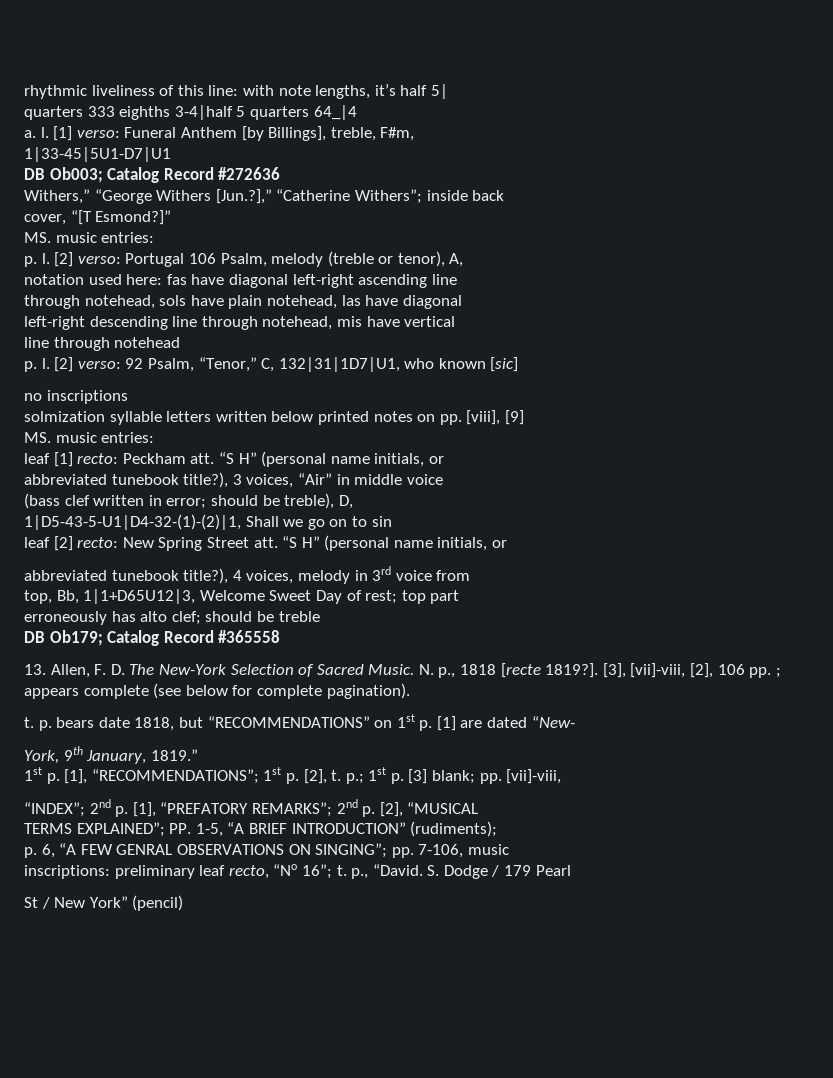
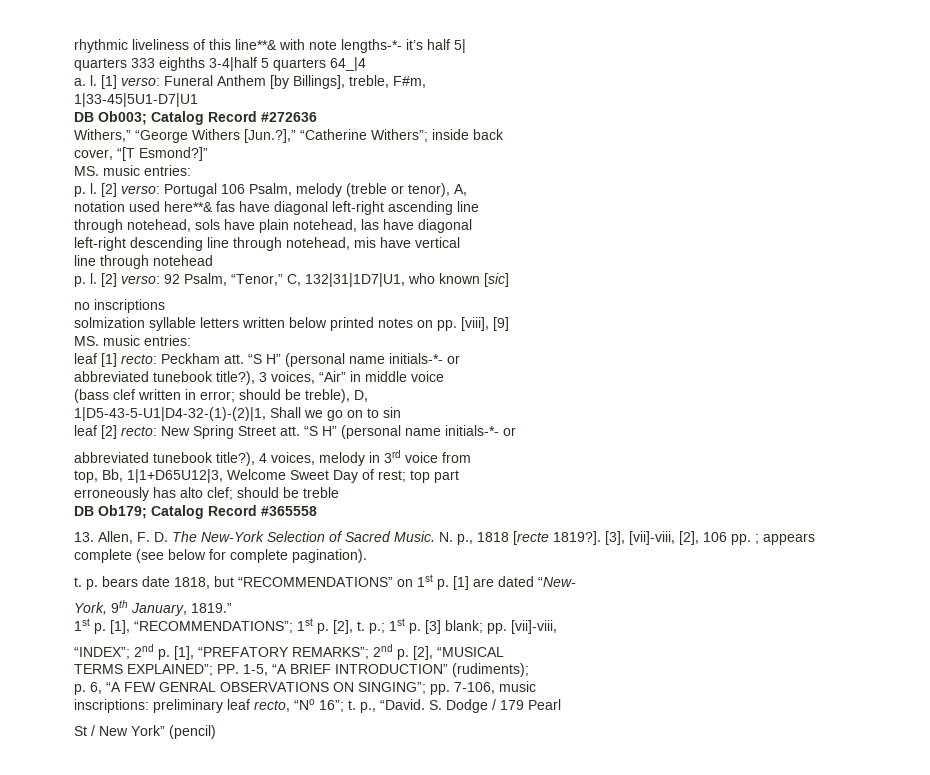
[208,85,239,96] line: -> [235,39,277,50] line**&
[315,85,371,99] lengths, -> [341,39,402,53] lengths-*-
[126,274,163,285] here: -> [164,201,213,212] here**&
[374,453,425,467] initials, -> [389,353,443,364] initials-*-
[437,537,488,551] initials, -> [445,425,499,436] initials-*-

